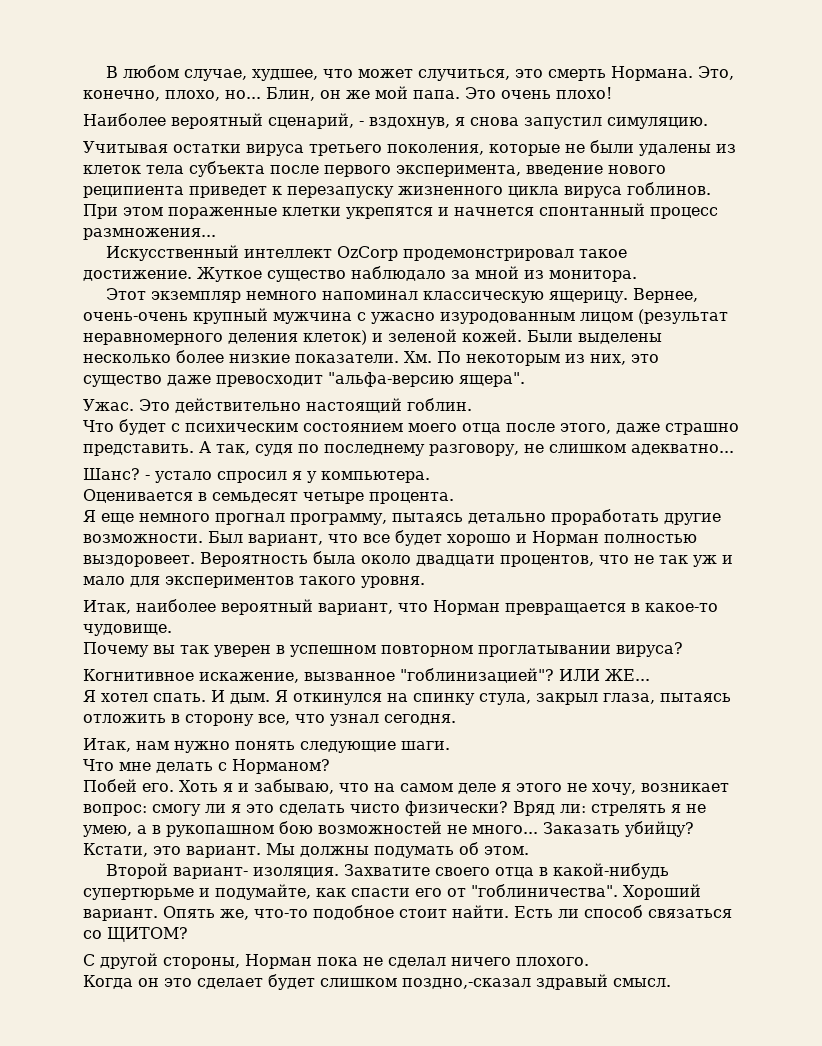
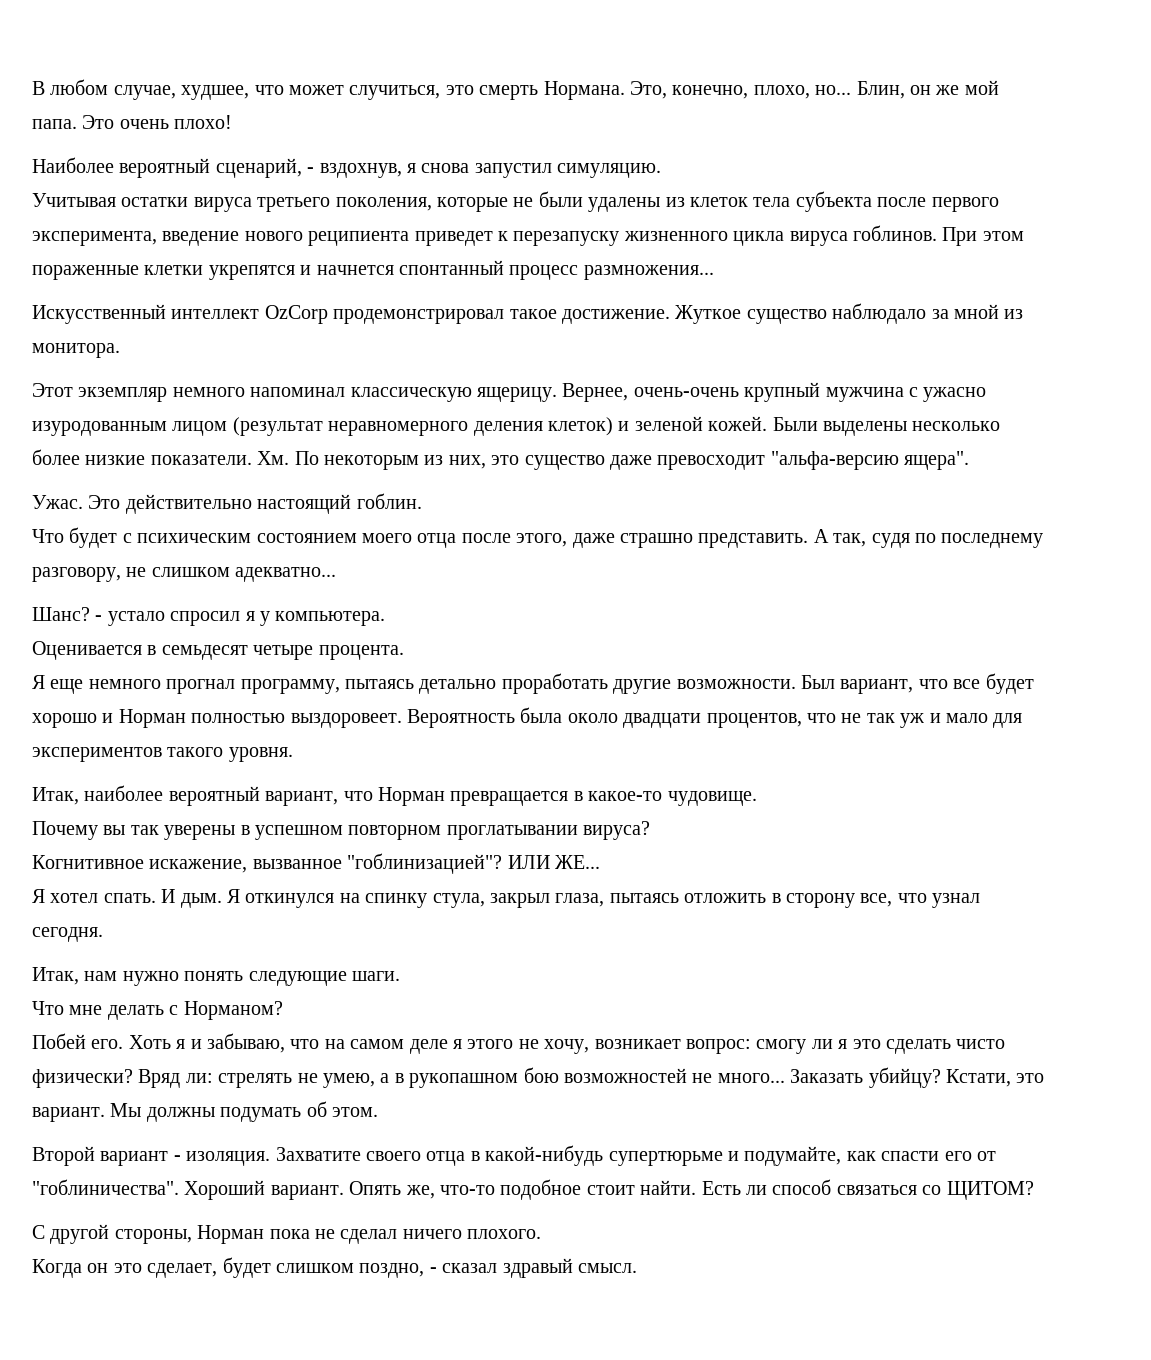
[214,645,271,657] уверен -> [164,825,236,840] уверены
[671,804,681,813] я -> (293, 1080) none
[172,867,248,879] вариант- -> [100,1151,181,1166] вариант -
[197,978,263,989] сделает -> [147,1263,218,1278] сделает,
[402,978,531,989] поздно,-сказал -> [359,1263,498,1278] поздно, - сказал

